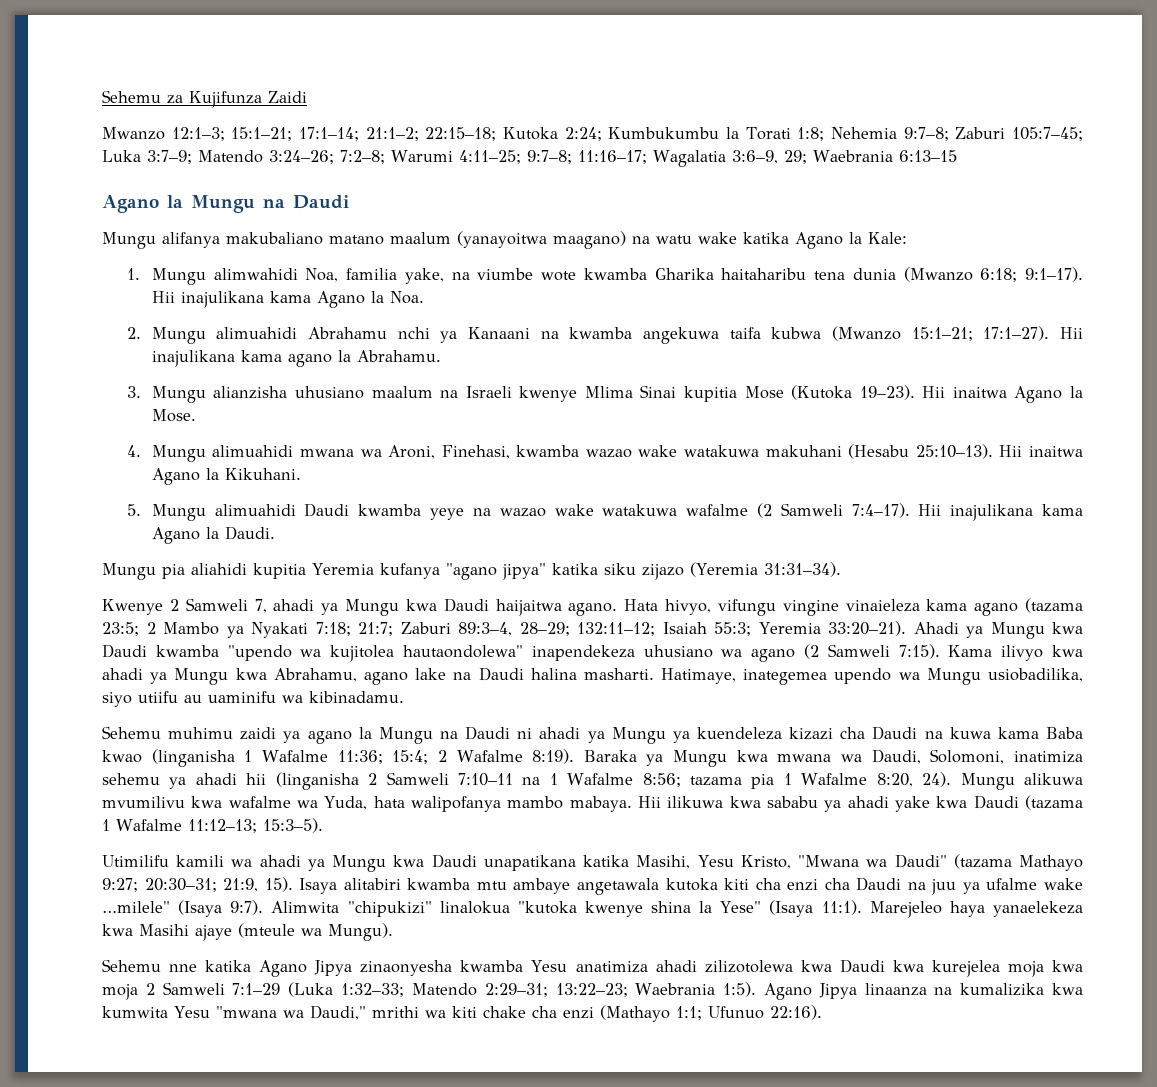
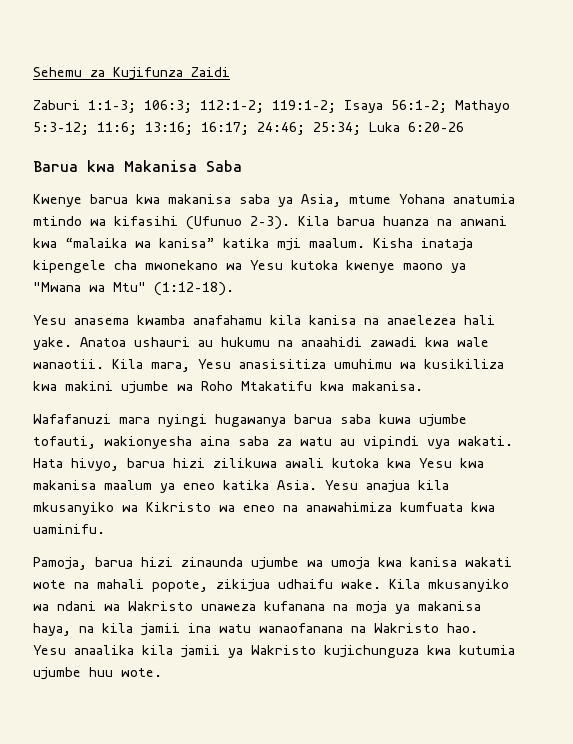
[102,127,1083,141] [102,150,957,167] [102,195,349,213] [102,231,907,249] [126,267,1084,285] [151,291,424,308] [126,326,1083,344] [151,350,441,367] [126,385,1083,403] [151,409,196,422] [126,444,1083,462] [151,468,301,485] [126,503,1083,521] [151,526,275,544] [102,562,841,580] [102,598,1084,616] [102,621,1083,639] [102,644,1083,662] [102,667,1083,685] [102,691,404,707] [102,726,1083,744] [102,749,1083,767] [102,772,1083,790] [102,795,1084,812] [102,818,323,833] [102,854,1084,872] [102,877,1083,895] [102,900,1083,918] [102,923,393,941] [102,959,1083,977] [102,982,1083,1000] [102,1005,822,1022] Mwanzo 12:1–3; 15:1–21; 17:1–14; 21:1–2; 22:15–18; Kutoka 2:24; Kumbukumbu la Torati 1:8; Nehemia 9:7–8; Zaburi 105:7–45; Luka 3:7–9; Matendo 3:24–26; 7:2–8; Warumi 4:11–25; 9:7–8; 11:16–17; Wagalatia 3:6–9, 29; Waebrania 6:13–15 // Agano la Mungu na Daudi // Mungu alifanya makubaliano matano maalum (yanayoitwa maagano) na watu wake katika Agano la Kale: // 1. Mungu alimwahidi Noa, familia yake, na viumbe wote kwamba Gharika haitaharibu tena dunia (Mwanzo 6:18; 9:1–17). Hii inajulikana kama Agano la Noa. // 2. Mungu alimuahidi Abrahamu nchi ya Kanaani na kwamba angekuwa taifa kubwa (Mwanzo 15:1–21; 17:1–27). Hii inajulikana kama agano la Abrahamu. // 3. Mungu alianzisha uhusiano maalum na Israeli kwenye Mlima Sinai kupitia Mose (Kutoka 19–23). Hii inaitwa Agano la Mose. // 4. Mungu alimuahidi mwana wa Aroni, Finehasi, kwamba wazao wake watakuwa makuhani (Hesabu 25:10–13). Hii inaitwa Agano la Kikuhani. // 5. Mungu alimuahidi Daudi kwamba yeye na wazao wake watakuwa wafalme (2 Samweli 7:4–17). Hii inajulikana kama Agano la Daudi. // Mungu pia aliahidi kupitia Yeremia kufanya "agano jipya" katika siku zijazo (Yeremia 31:31–34). // Kwenye 2 Samweli 7, ahadi ya Mungu kwa Daudi haijaitwa agano. Hata hivyo, vifungu vingine vinaieleza kama agano (tazama 23:5; 2 Mambo ya Nyakati 7:18; 21:7; Zaburi 89:3–4, 28–29; 132:11–12; Isaiah 55:3; Yeremia 33:20–21). Ahadi ya Mungu kwa Daudi kwamba "upendo wa kujitolea hautaondolewa" inapendekeza uhusiano wa agano (2 Samweli 7:15). Kama ilivyo kwa ahadi ya Mungu kwa Abrahamu, agano lake na Daudi halina masharti. Hatimaye, inategemea upendo wa Mungu usiobadilika, siyo utiifu au uaminifu wa kibinadamu. // Sehemu muhimu zaidi ya agano la Mungu na Daudi ni ahadi ya Mungu ya kuendeleza kizazi cha Daudi na kuwa kama Baba kwao (linganisha 1 Wafalme 11:36; 15:4; 2 Wafalme 8:19). Baraka ya Mungu kwa mwana wa Daudi, Solomoni, inatimiza sehemu ya ahadi hii (linganisha 2 Samweli 7:10–11 na 1 Wafalme 8:56; tazama pia 1 Wafalme 8:20, 24). Mungu alikuwa mvumilivu kwa wafalme wa Yuda, hata walipofanya mambo mabaya. Hii ilikuwa kwa sababu ya ahadi yake kwa Daudi (tazama 1 Wafalme 11:12–13; 15:3–5). // Utimilifu kamili wa ahadi ya Mungu kwa Daudi unapatikana katika Masihi, Yesu Kristo, "Mwana wa Daudi" (tazama Mathayo 9:27; 20:30–31; 21:9, 15). Isaya alitabiri kwamba mtu ambaye angetawala kutoka kiti cha enzi cha Daudi na juu ya ufalme wake …milele" (Isaya 9:7). Alimwita "chipukizi" linalokua "kutoka kwenye shina la Yese" (Isaya 11:1). Marejeleo haya yanaelekeza kwa Masihi ajaye (mteule wa Mungu). // Sehemu nne katika Agano Jipya zinaonyesha kwamba Yesu anatimiza ahadi zilizotolewa kwa Daudi kwa kurejelea moja kwa moja 2 Samweli 7:1–29 (Luka 1:32–33; Matendo 2:29–31; 13:22–23; Waebrania 1:5). Agano Jipya linaanza na kumalizika kwa kumwita Yesu "mwana wa Daudi," mrithi wa kiti chake cha enzi (Mathayo 1:1; Ufunuo 22:16). -> [33,100,510,113] [33,122,464,135] [33,160,242,172] [33,194,515,207] [33,216,507,230] [33,238,473,251] [33,260,466,273] [33,282,234,296] [33,315,495,325] [33,337,489,350] [33,359,504,372] [33,381,423,394] [33,414,467,427] [33,436,513,449] [33,458,484,471] [33,480,449,493] [33,502,495,515] [33,524,105,534] [33,557,512,570] [33,579,509,592] [33,601,481,614] [33,623,478,636] [33,645,515,658] [33,667,162,680] Zaburi 1:1–3; 106:3; 112:1–2; 119:1–2; Isaya 56:1–2; Mathayo 5:3–12; 11:6; 13:16; 16:17; 24:46; 25:34; Luka 6:20–26 // Barua kwa Makanisa Saba // Kwenye barua kwa makanisa saba ya Asia, mtume Yohana anatumia mtindo wa kifasihi (Ufunuo 2–3). Kila barua huanza na anwani kwa “malaika wa kanisa” katika mji maalum. Kisha inataja kipengele cha mwonekano wa Yesu kutoka kwenye maono ya "Mwana wa Mtu" (1:12–18). // Yesu anasema kwamba anafahamu kila kanisa na anaelezea hali yake. Anatoa ushauri au hukumu na anaahidi zawadi kwa wale wanaotii. Kila mara, Yesu anasisitiza umuhimu wa kusikiliza kwa makini ujumbe wa Roho Mtakatifu kwa makanisa. // Wafafanuzi mara nyingi hugawanya barua saba kuwa ujumbe tofauti, wakionyesha aina saba za watu au vipindi vya wakati. Hata hivyo, barua hizi zilikuwa awali kutoka kwa Yesu kwa makanisa maalum ya eneo katika Asia. Yesu anajua kila mkusanyiko wa Kikristo wa eneo na anawahimiza kumfuata kwa uaminifu. // Pamoja, barua hizi zinaunda ujumbe wa umoja kwa kanisa wakati wote na mahali popote, zikijua udhaifu wake. Kila mkusanyiko wa ndani wa Wakristo unaweza kufanana na moja ya makanisa haya, na kila jamii ina watu wanaofanana na Wakristo hao. Yesu anaalika kila jamii ya Wakristo kujichunguza kwa kutumia ujumbe huu wote.

